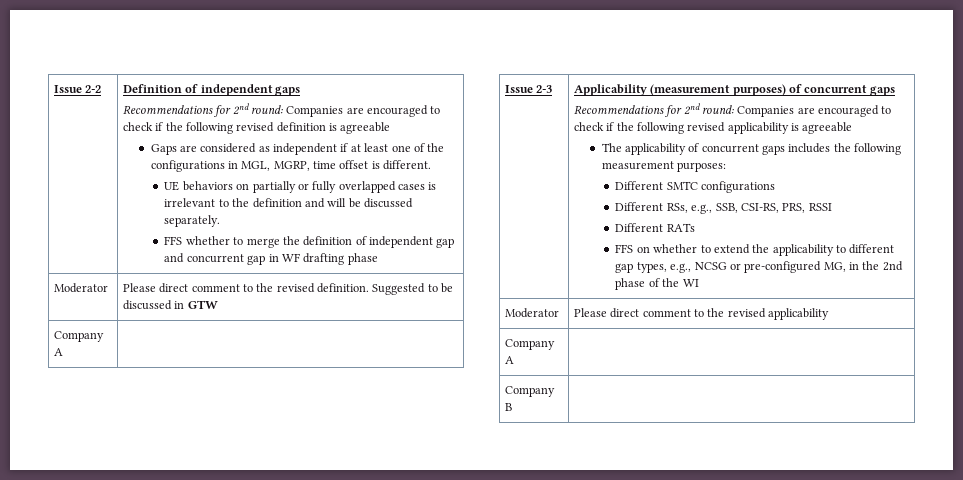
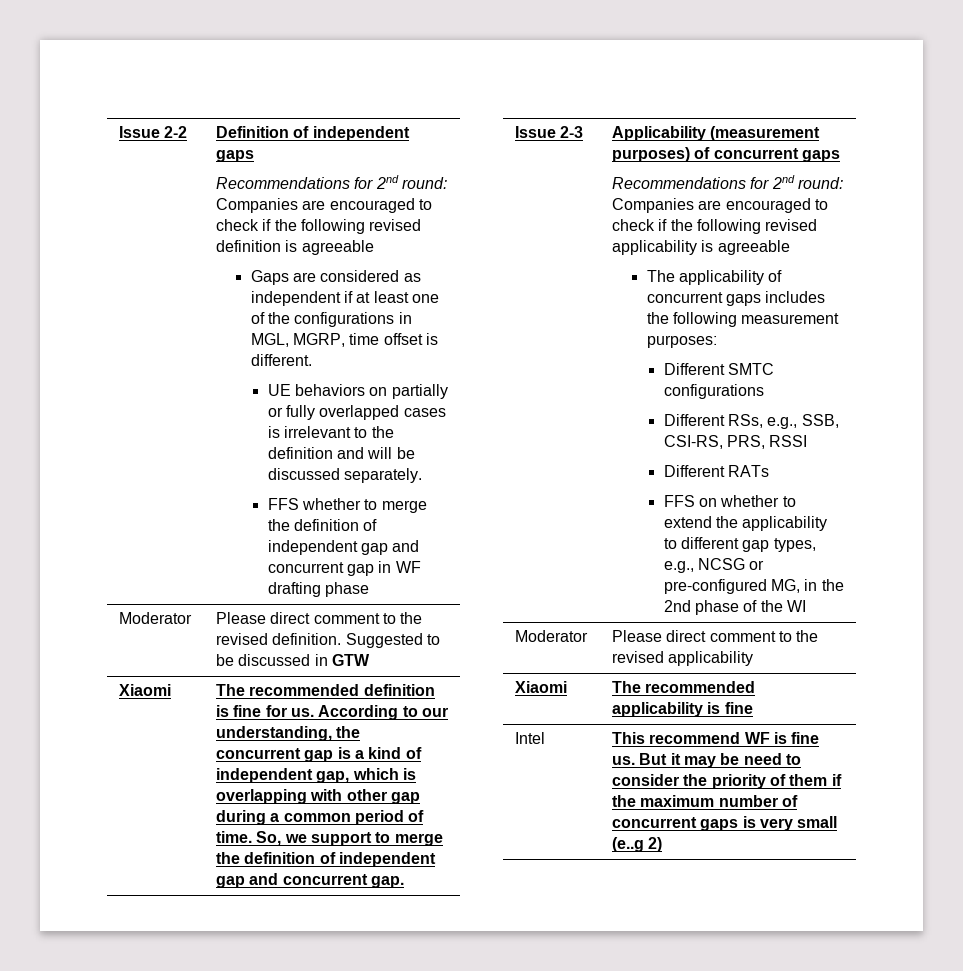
[53,331,104,342] [53,348,63,356] Company A | -> [119,684,172,696] [216,684,435,696] [216,705,448,720] [216,726,361,741] [216,747,422,762] [216,768,416,783] [216,789,420,804] [216,810,425,825] [216,831,443,846] [216,852,436,867] [216,873,404,888] Xiaomi | The recommended definition is fine for us. According to our understanding, the concurrent gap is a kind of independent gap, which is overlapping with other gap during a common period of time. So, we support to merge the definition of independent gap and concurrent gap.
[504,339,555,350] [504,356,514,364] [504,386,555,397] [504,403,512,411] Company A | // Company B | -> [515,681,568,693] [612,681,756,693] [612,702,753,717] [515,732,546,744] [612,732,820,744] [612,753,801,768] [612,774,842,789] [612,795,798,807] [612,816,838,831] [612,837,663,852] Xiaomi | The recommended applicability is fine // Intel | This recommend WF is fine us. But it may be need to consider the priority of them if the maximum number of concurrent gaps is very small (e..g 2)

